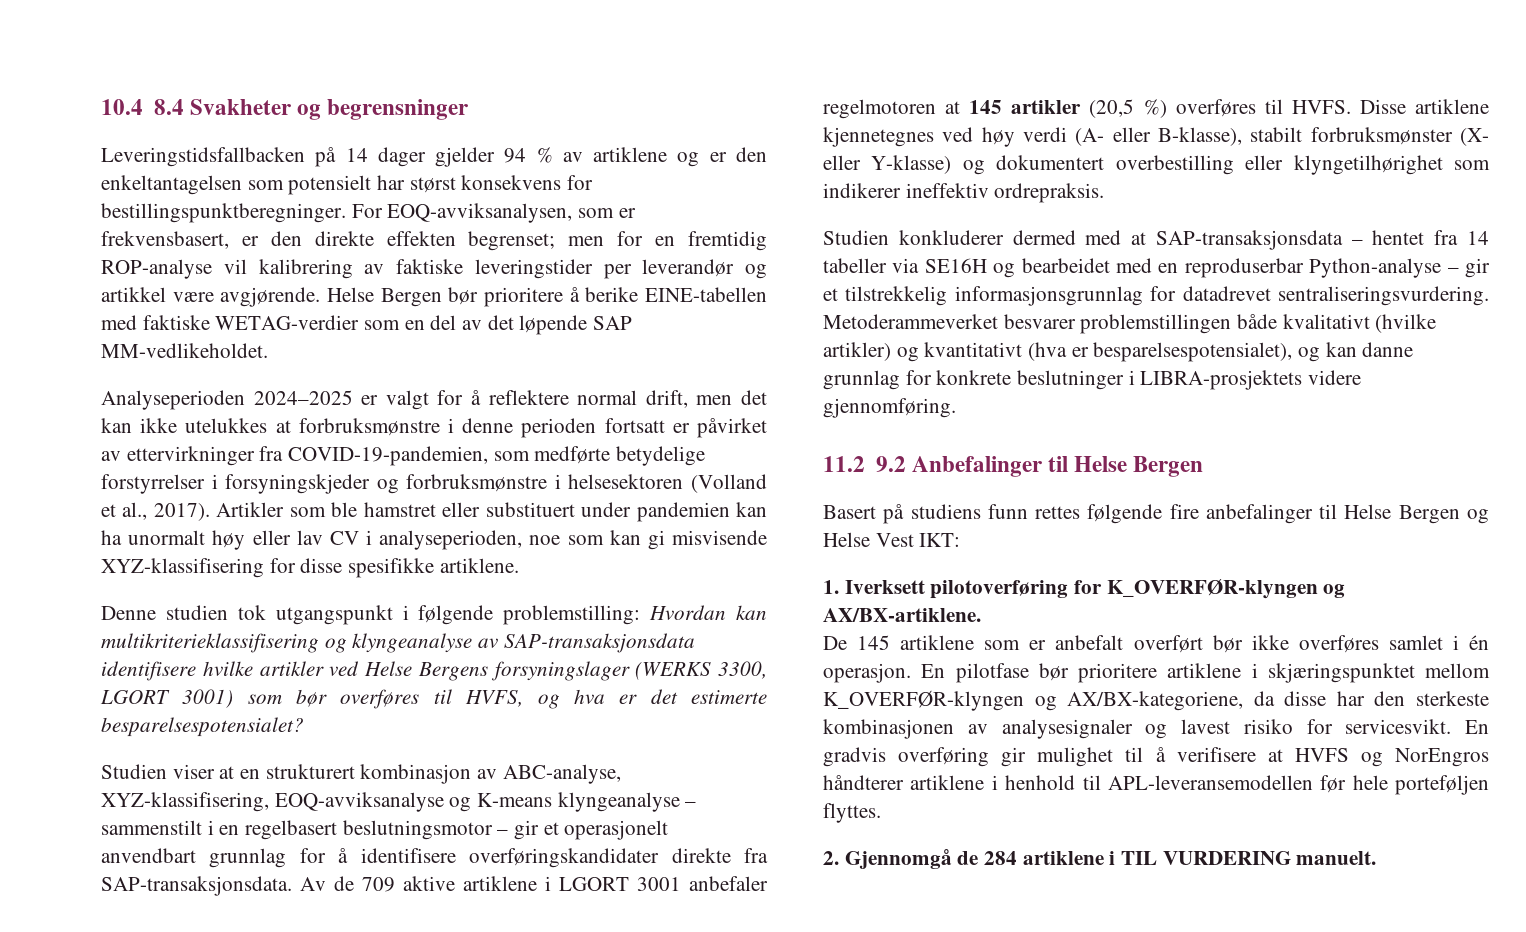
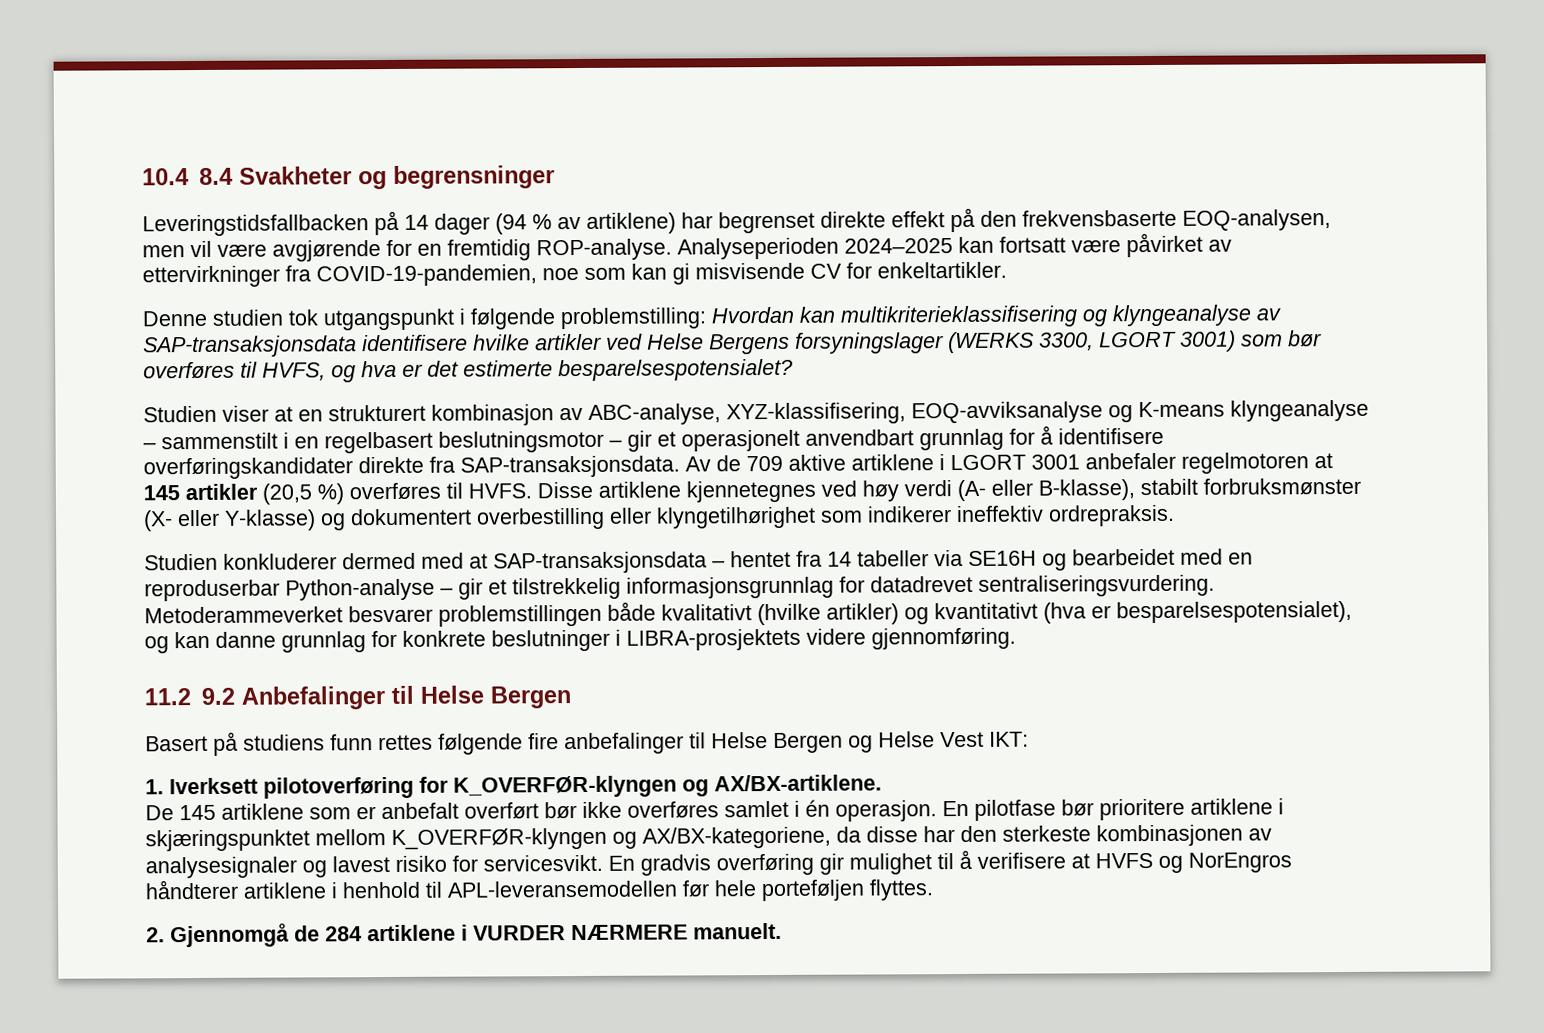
[435,147,767,167] [101,175,594,195] [101,203,636,223] [101,231,768,251] [101,259,767,279] [101,287,768,307] [101,315,633,335] [101,343,268,358] [101,390,768,410] [101,418,690,438] gjelder 94 % av artiklene og er den enkeltantagelsen som potensielt har størst konsekvens for bestillingspunktberegninger. For EOQ-avviksanalysen, som er frekvensbasert, er den direkte effekten begrenset; men for en fremtidig ROP-analyse vil kalibrering av faktiske leveringstider per leverandør og artikkel være avgjørende. Helse Bergen bør prioritere å berike EINE-tabellen med faktiske WETAG-verdier som en del av det løpende SAP MM-vedlikeholdet. // Analyseperioden 2024–2025 er valgt for å reflektere normal drift, men det kan ikke utelukkes at forbruksmønstre i denne perioden fortsatt er -> [495,207,1331,235] [142,236,1121,262] (94 % av artiklene) har begrenset direkte effekt på den frekvensbaserte EOQ-analysen, men vil være avgjørende for en fremtidig ROP-analyse. Analyseperioden 2024–2025 kan fortsatt være
[493,446,706,466] [101,474,767,494] [101,502,767,522] [101,530,523,550] som medførte betydelige forstyrrelser i forsyningskjeder og forbruksmønstre i helsesektoren (Volland et al., 2017). Artikler som ble hamstret eller substituert under pandemien kan ha unormalt høy eller lav CV i analyseperioden, -> (537, 275) none
[101,558,519,578] XYZ-klassifisering for disse spesifikke artiklene. -> [810,261,1007,279] CV for enkeltartikler.
[1121,851,1291,865] TIL VURDERING -> [473,924,688,941] VURDER NÆRMERE

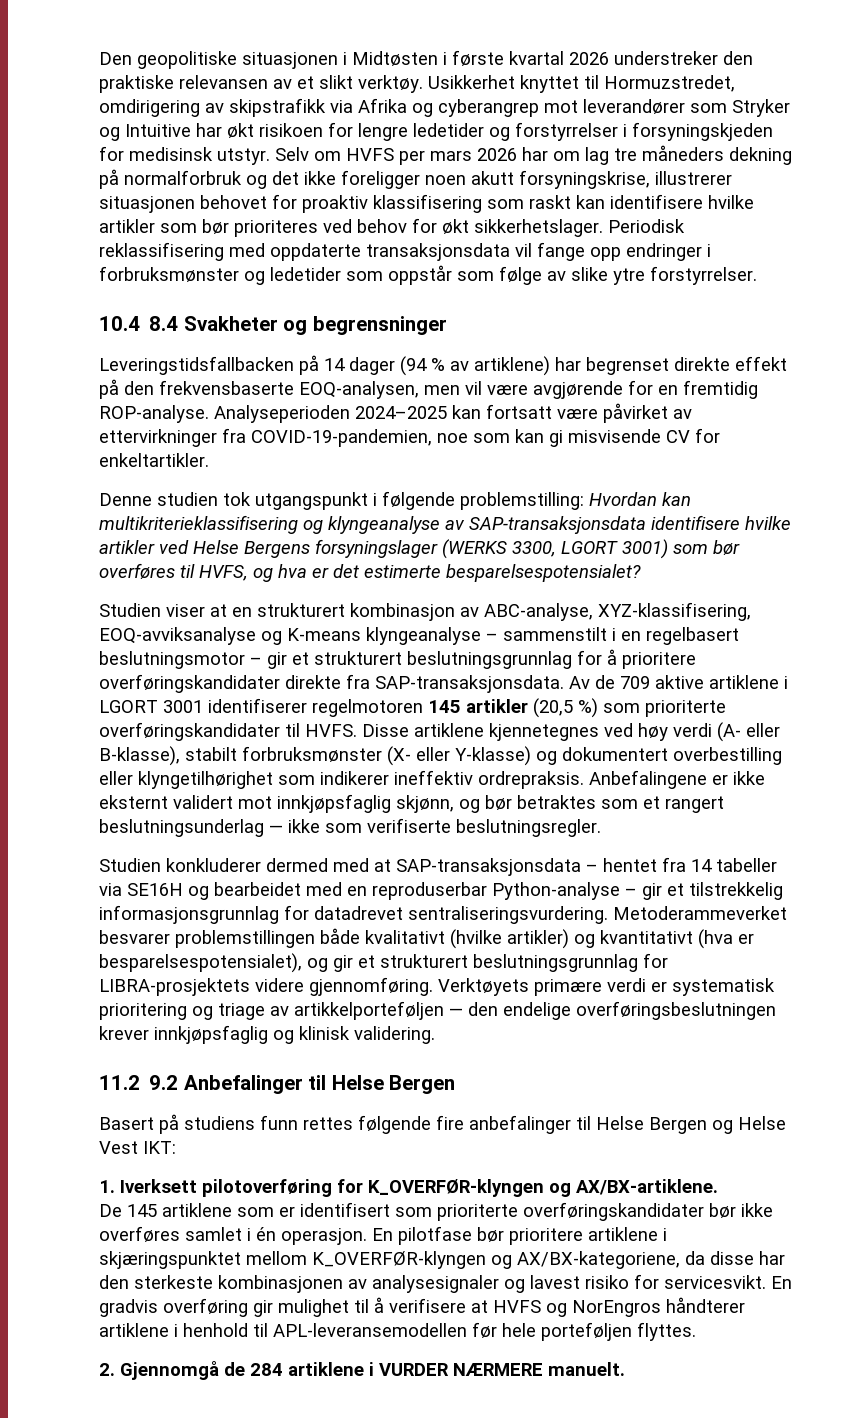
(142, 177) none -> [99,50,753,69] [99,75,735,93] [99,98,790,117] [99,122,773,141] [99,145,792,165] [99,169,732,189] [99,194,754,213] [99,218,685,237] [99,242,711,261] [99,265,757,285] Den geopolitiske situasjonen i Midtøsten i første kvartal 2026 understreker den praktiske relevansen av et slikt verktøy. Usikkerhet knyttet til Hormuzstredet, omdirigering av skipstrafikk via Afrika og cyberangrep mot leverandører som Stryker og Intuitive har økt risikoen for lengre ledetider og forstyrrelser i forsyningskjeden for medisinsk utstyr. Selv om HVFS per mars 2026 har om lag tre måneders dekning på normalforbruk og det ikke foreligger noen akutt forsyningskrise, illustrerer situasjonen behovet for proaktiv klassifisering som raskt kan identifisere hvilke artikler som bør prioriteres ved behov for økt sikkerhetslager. Periodisk reklassifisering med oppdaterte transaksjonsdata vil fange opp endringer i forbruksmønster og ledetider som oppstår som følge av slike ytre forstyrrelser. //
[681,428,1004,452] operasjonelt anvendbart grunnlag -> [314,651,572,669] strukturert beslutningsgrunnlag
[1058,427,1164,445] identifisere -> [622,652,696,669] prioritere
[1085,452,1333,474] anbefaler regelmotoren at -> [208,698,423,717] identifiserer regelmotoren
[349,482,441,500] overføres -> [603,700,726,717] [99,722,280,741] som prioriterte overføringskandidater
(1175, 515) none -> [589,770,765,789] [99,794,724,813] [99,818,601,837] Anbefalingene er ikke eksternt validert mot innkjøpsfaglig skjønn, og bør betraktes som et rangert beslutningsunderlag — ikke som verifiserte beslutningsregler.
[174,627,1016,653] kan danne grunnlag for konkrete beslutninger i LIBRA-prosjektets videre gjennomføring. -> [333,953,668,972] [99,977,775,996] [99,1001,776,1020] [99,1025,435,1044] gir et strukturert beslutningsgrunnlag for LIBRA-prosjektets videre gjennomføring. Verktøyets primære verdi er systematisk prioritering og triage av artikkelporteføljen — den endelige overføringsbeslutningen krever innkjøpsfaglig og klinisk validering.
[381,802,539,820] anbefalt overført -> [300,1202,704,1221] identifisert som prioriterte overføringskandidater

